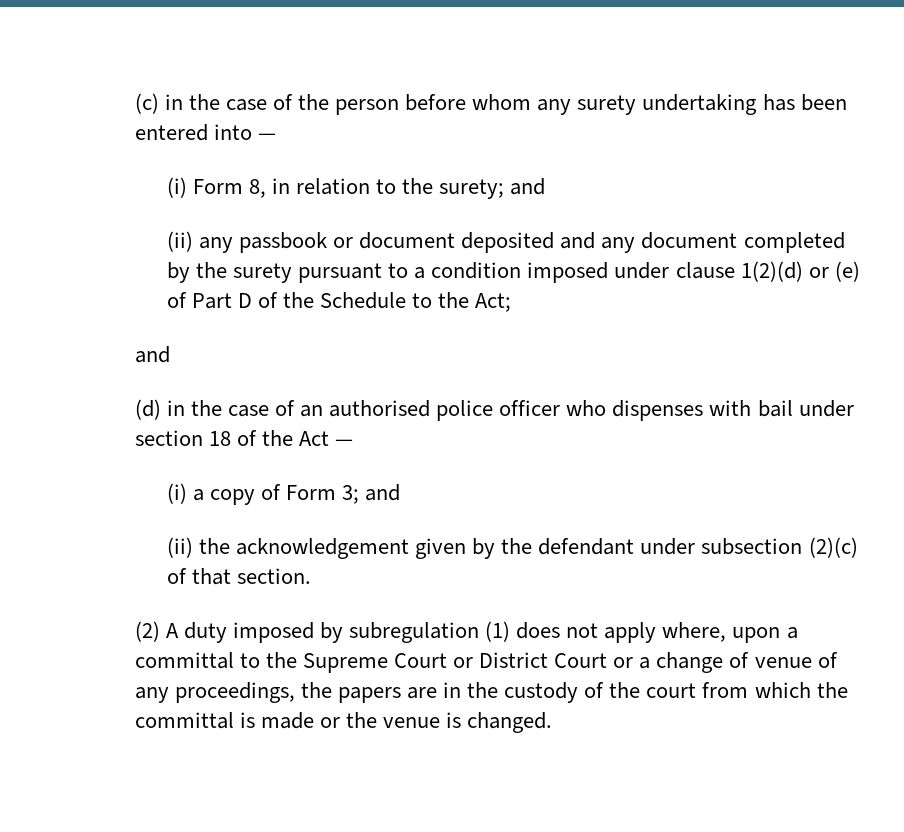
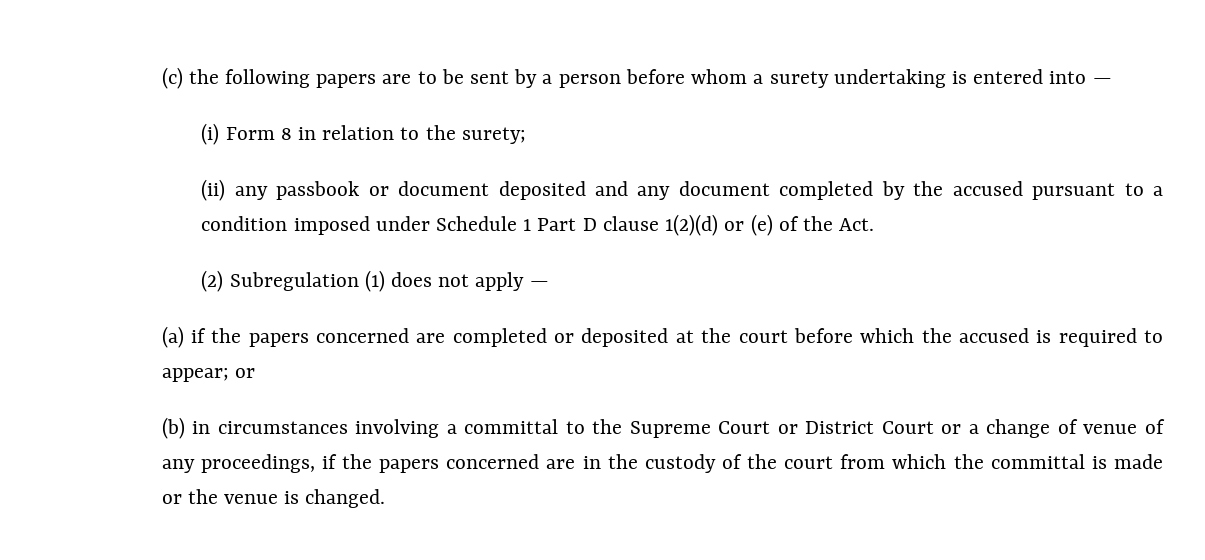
[164,94,330,111] in the case of the -> [188,69,553,88] the following papers are to be sent by a
[537,99,572,115] any -> [753,74,764,84] a
[762,94,847,111] has been -> [951,71,967,84] is
[249,179,267,198] 8, -> [280,128,292,140] 8
[510,178,546,195] and -> (526, 135) none
[233,263,293,283] surety -> [952,181,1023,196] accused
(670, 270) none -> [436,216,597,231] Schedule 1 Part D
[191,292,512,312] [134,346,170,363] [134,399,854,421] [134,430,354,446] [166,483,401,505] [166,537,858,559] [166,568,312,585] [134,621,781,643] Part D of the Schedule to the Act; // and // (d) in the case of an authorised police officer who dispenses with bail under section 18 of the Act — // (i) a copy of Form 3; and // (ii) the acknowledgement given by the defendant under subsection (2)(c) of that section. // (2) A duty imposed by subregulation (1) does not apply where, upon -> [802,216,875,231] [201,270,549,292] [161,326,1163,348] [161,368,255,382] [161,417,440,439] the Act. // (2) Subregulation (1) does not apply — // (a) if the papers concerned are completed or deposited at the court before which the accused is required to appear; or // (b) in circumstances involving
[300,682,401,703] the papers -> [321,454,540,473] if the papers concerned

